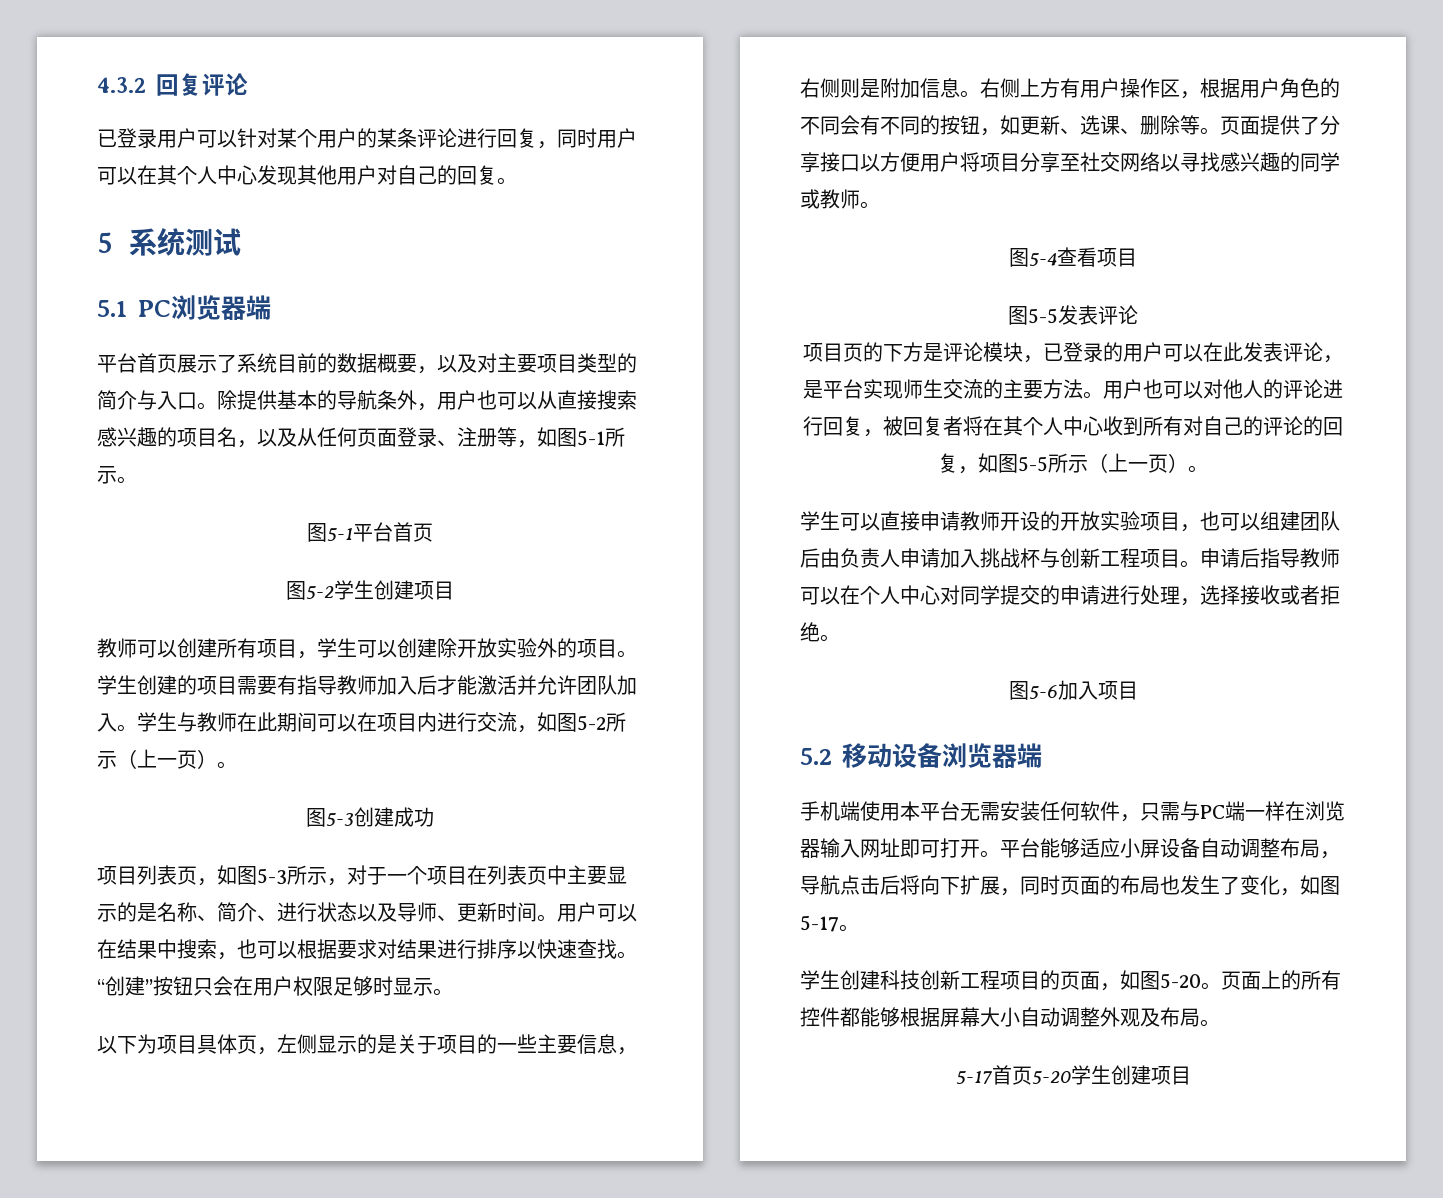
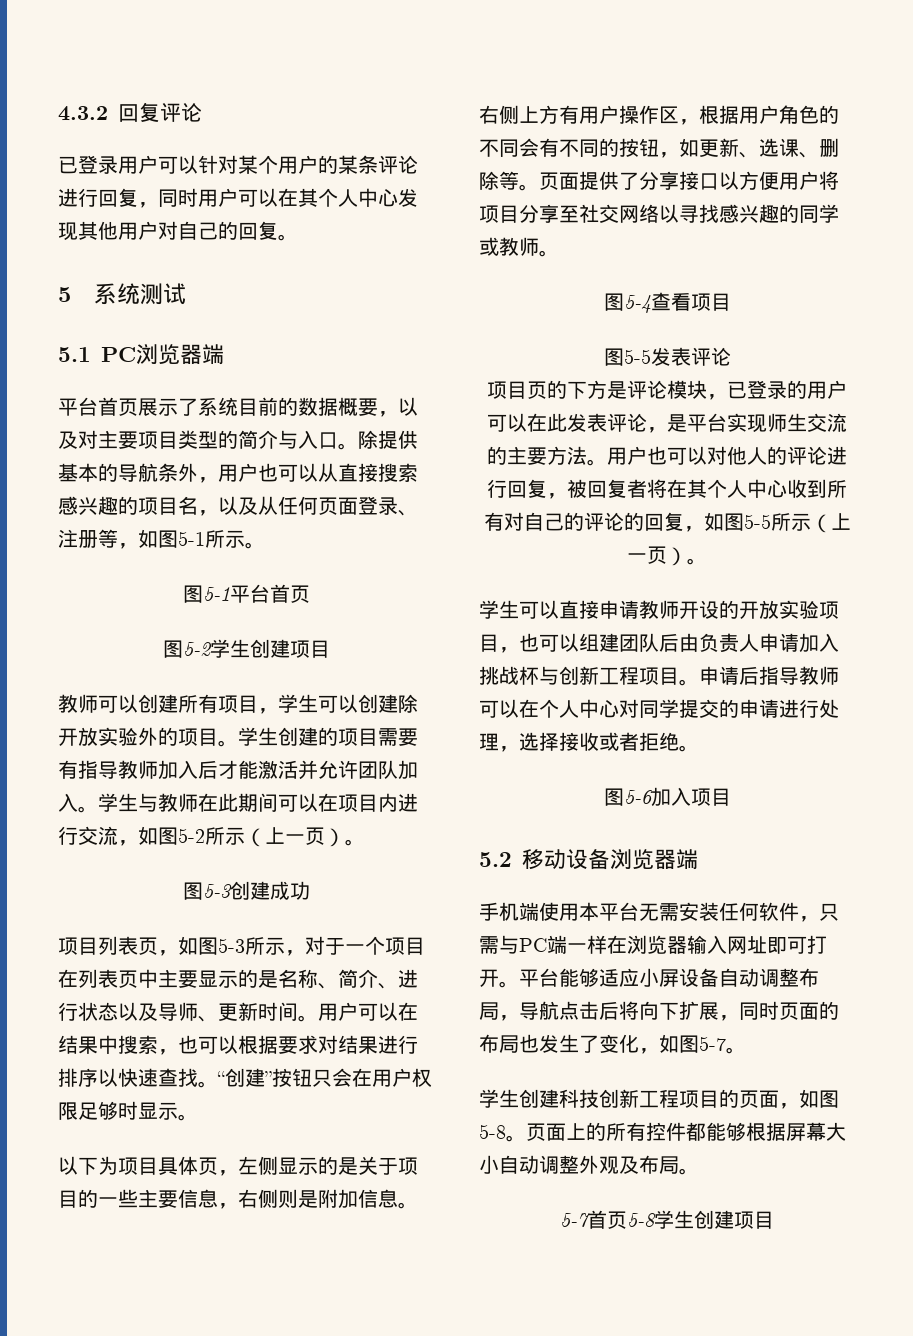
[800,915,839,932] 5-17 -> [699,1036,726,1051] 5-7
[1160,973,1201,989] 5-20 -> [479,1124,506,1139] 5-8
[955,1065,1071,1085] 5-17首页5-20 -> [560,1210,656,1229] 5-7首页5-8

